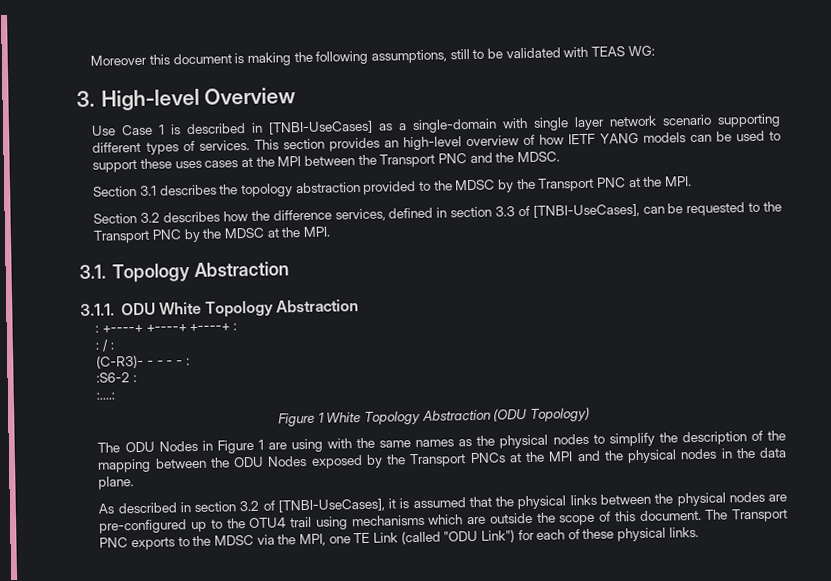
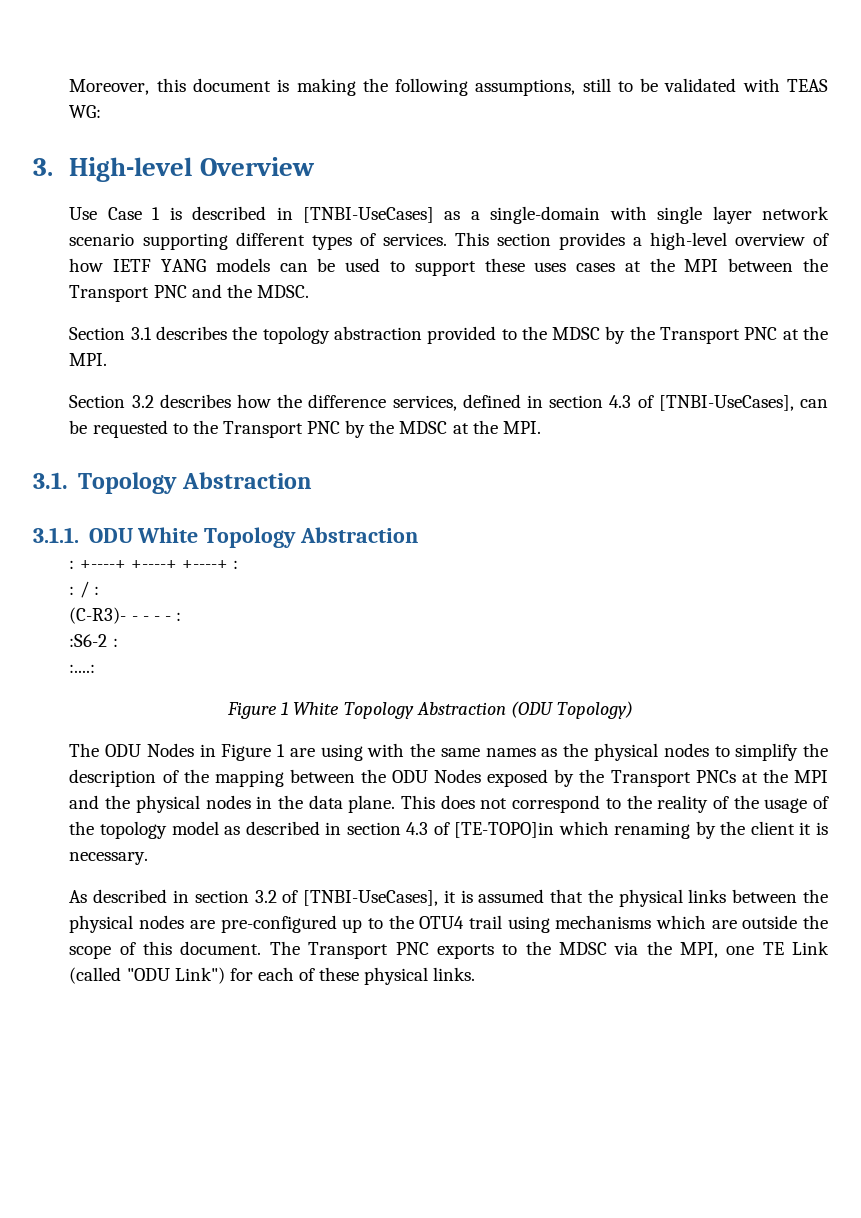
[90,54,148,66] Moreover -> [69,79,150,95] Moreover,
[384,140,400,148] an -> [632,237,642,246] a
[495,206,516,217] 3.3 -> [609,395,632,408] 4.3
(135, 483) none -> [401,795,829,813] [69,821,828,839] [69,852,149,865] This does not correspond to the reality of the usage of the topology model as described in section 4.3 of [TE-TOPO]in which renaming by the client it is necessary.

